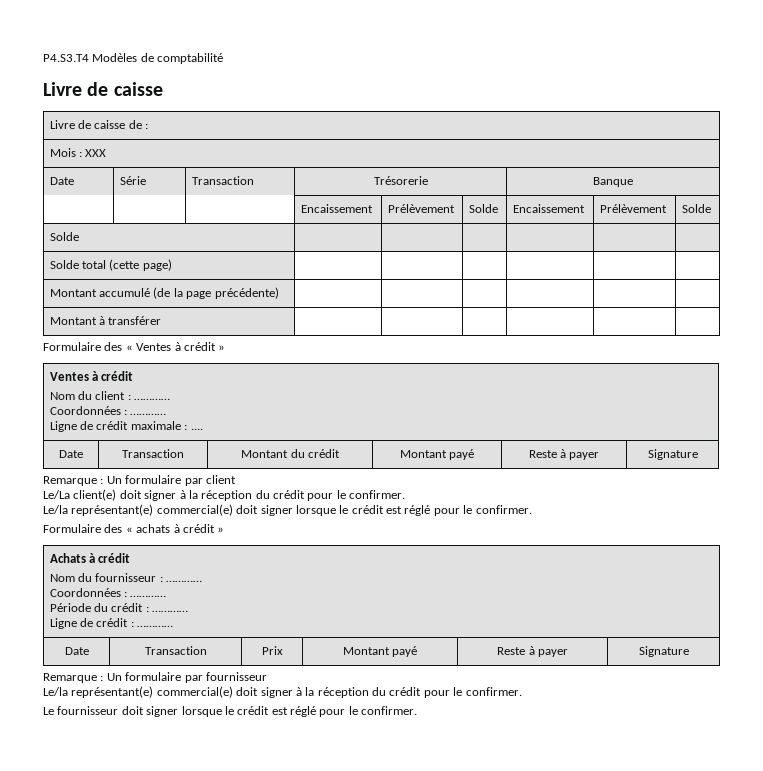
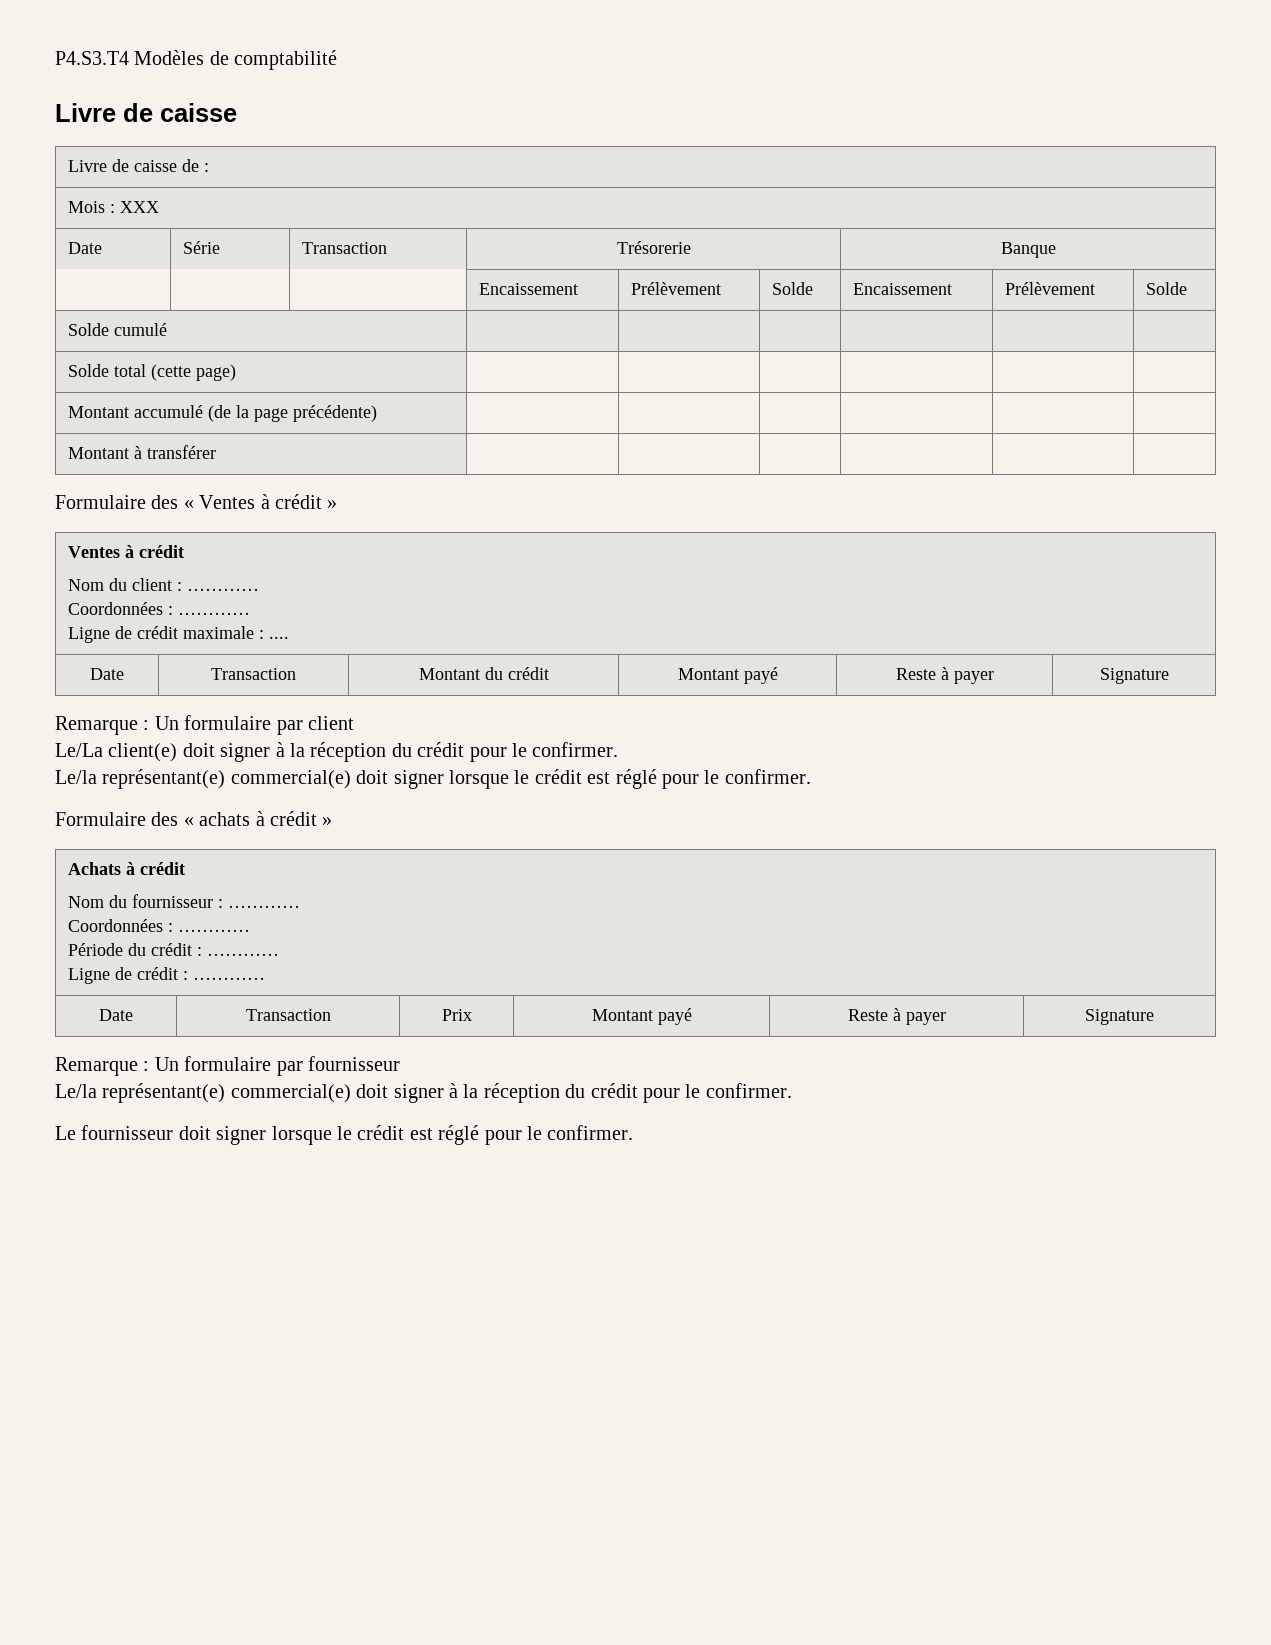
(79, 236) none -> [114,323,168,336] cumulé

